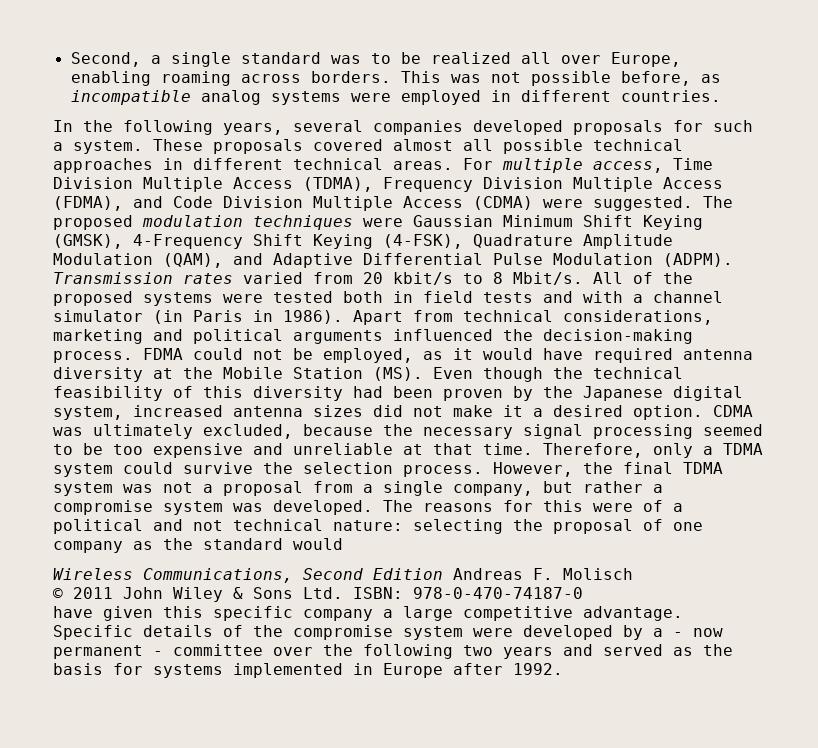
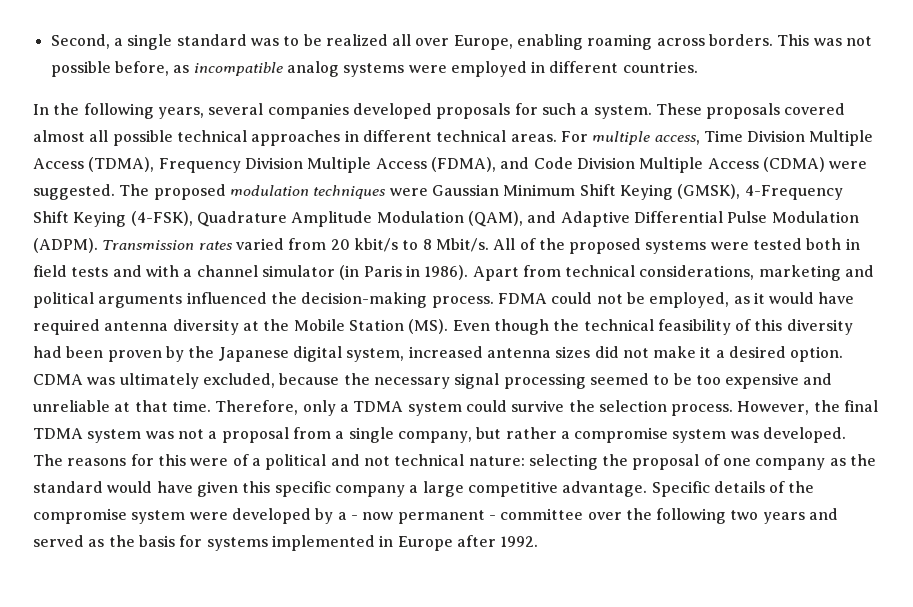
[53,568,633,583] [53,587,583,602] // Wireless Communications, Second Edition Andreas F. Molisch // © 2011 John Wiley & Sons Ltd. ISBN: 978-0-470-74187-0 // -> (153, 487) none

